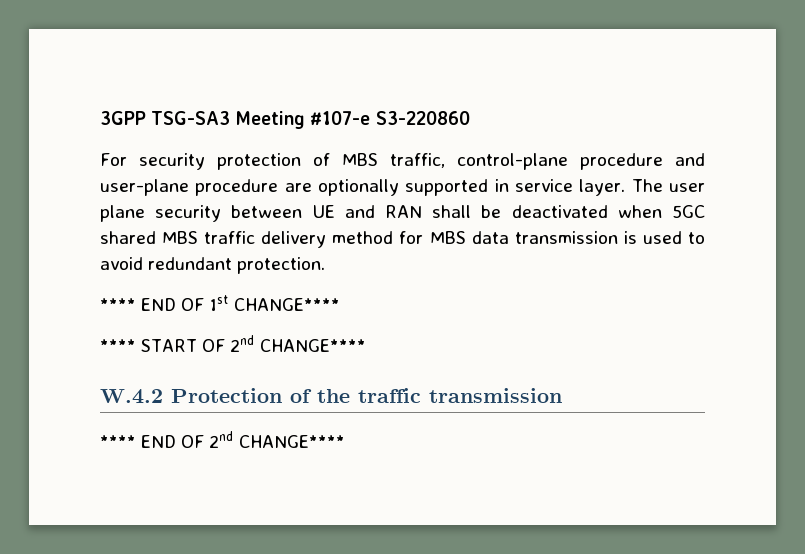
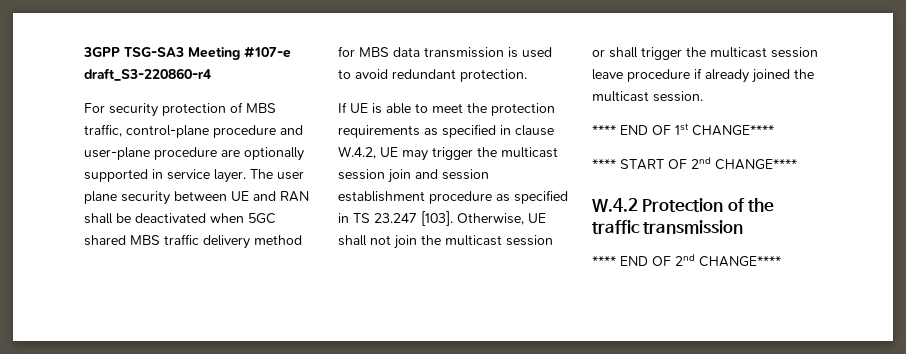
[375,111,470,125] S3-220860 -> [84,68,211,81] draft_S3-220860-r4
(326, 265) none -> [338,102,555,116] [338,124,554,138] [338,146,558,161] [338,169,489,183] [338,190,568,204] [338,211,546,226] [338,235,553,249] [592,47,818,60] [592,68,814,83] [592,91,703,102] // If UE is able to meet the protection requirements as specified in clause W.4.2, UE may trigger the multicast session join and session establishment procedure as specified in TS 23.247 [103]. Otherwise, UE shall not join the multicast session or shall trigger the multicast session leave procedure if already joined the multicast session.

